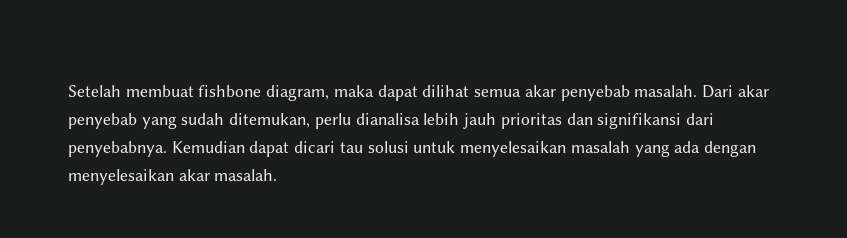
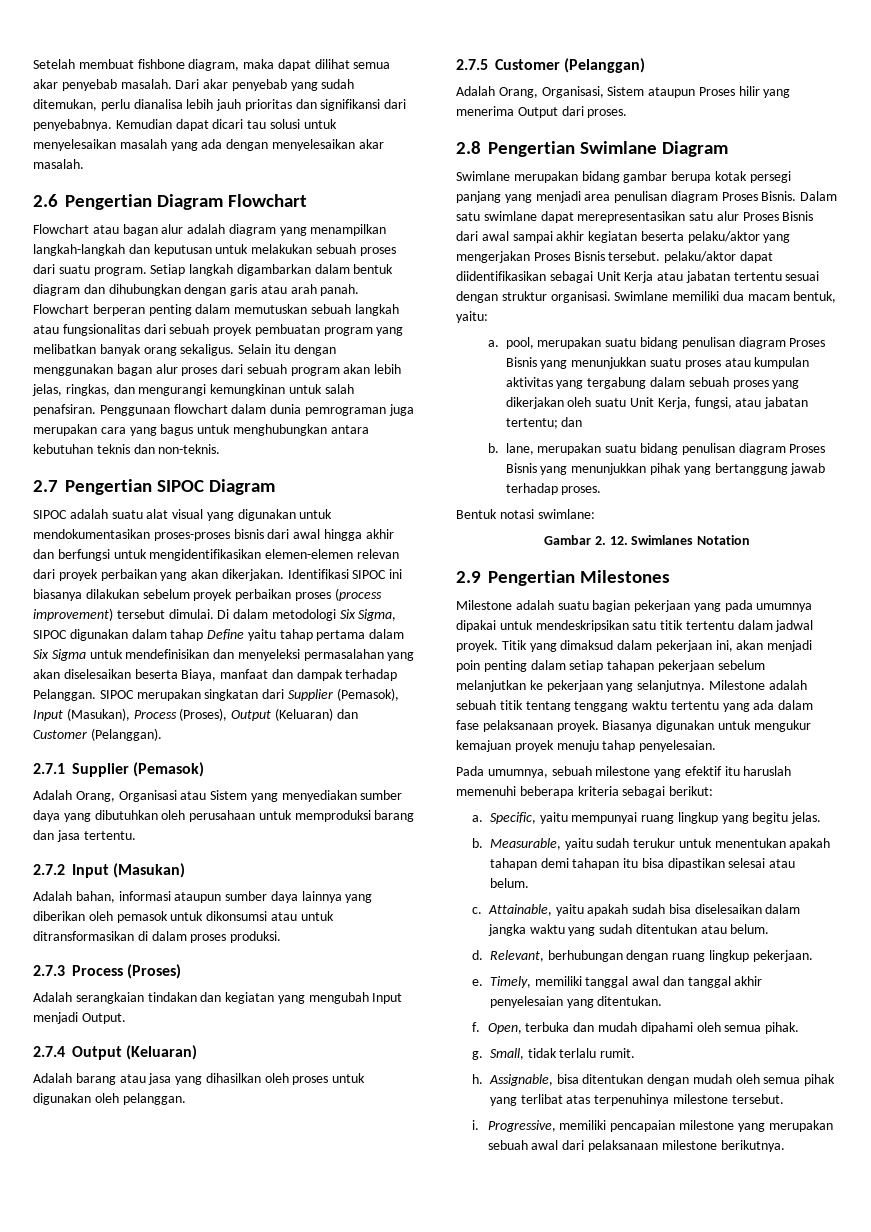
(278, 175) none -> [33,194,308,210] [33,224,387,236] [33,244,396,256] [33,264,394,276] [33,284,360,296] [33,304,399,316] [33,324,404,336] [33,344,336,356] [33,364,402,376] [32,384,354,396] [33,404,414,416] [33,424,369,436] [33,444,221,454] [33,479,276,495] [33,509,333,521] [33,529,394,541] [33,549,399,561] [33,569,403,581] [33,588,382,601] [33,608,397,621] [33,629,405,641] [33,649,415,661] [33,669,398,681] [33,688,399,701] [33,708,358,721] [33,728,162,741] [33,762,205,777] [33,790,403,802] [33,810,415,822] [33,830,136,842] [33,863,186,878] [33,891,373,903] [33,911,334,923] [33,931,282,943] [33,964,182,979] [33,992,403,1004] [33,1012,126,1024] [33,1045,198,1060] [33,1073,366,1085] [33,1093,186,1105] [456,58,646,73] [456,86,791,98] [456,106,628,118] [456,141,729,157] [456,171,791,183] [456,191,838,203] [456,211,814,223] [456,231,791,243] [456,251,773,263] [456,271,820,283] [456,291,837,303] [456,311,488,323] [487,337,826,349] [505,357,810,369] [505,377,800,389] [505,397,809,409] [505,417,583,429] [487,443,826,455] [505,463,826,475] [505,483,602,495] [456,509,595,519] [543,535,751,545] [456,570,671,586] [456,600,813,612] [456,620,814,632] [456,640,813,652] [456,660,765,672] [456,680,807,692] [456,700,814,712] [456,720,811,732] [456,740,717,752] [456,766,792,778] [456,786,714,798] [471,812,822,824] [471,838,831,850] [489,858,796,870] [489,878,529,888] [471,904,801,916] [487,924,770,936] [471,950,813,962] [471,976,763,988] [489,996,663,1008] [471,1022,800,1034] [471,1048,636,1060] [471,1074,836,1086] [489,1094,784,1106] [471,1120,833,1132] [487,1140,785,1152] // 2.6 Pengertian Diagram Flowchart // Flowchart atau bagan alur adalah diagram yang menampilkan langkah-langkah dan keputusan untuk melakukan sebuah proses dari suatu program. Setiap langkah digambarkan dalam bentuk diagram dan dihubungkan dengan garis atau arah panah. Flowchart berperan penting dalam memutuskan sebuah langkah atau fungsionalitas dari sebuah proyek pembuatan program yang melibatkan banyak orang sekaligus. Selain itu dengan menggunakan bagan alur proses dari sebuah program akan lebih jelas, ringkas, dan mengurangi kemungkinan untuk salah penafsiran. Penggunaan flowchart dalam dunia pemrograman juga merupakan cara yang bagus untuk menghubungkan antara kebutuhan teknis dan non-teknis. // 2.7 Pengertian SIPOC Diagram // SIPOC adalah suatu alat visual yang digunakan untuk mendokumentasikan proses-proses bisnis dari awal hingga akhir dan berfungsi untuk mengidentifikasikan elemen-elemen relevan dari proyek perbaikan yang akan dikerjakan. Identifikasi SIPOC ini biasanya dilakukan sebelum proyek perbaikan proses (process improvement) tersebut dimulai. Di dalam metodologi Six Sigma, SIPOC digunakan dalam tahap Define yaitu tahap pertama dalam Six Sigma untuk mendefinisikan dan menyeleksi permasalahan yang akan diselesaikan beserta Biaya, manfaat dan dampak terhadap Pelanggan. SIPOC merupakan singkatan dari Supplier (Pemasok), Input (Masukan), Process (Proses), Output (Keluaran) dan Customer (Pelanggan). // 2.7.1 Supplier (Pemasok) // Adalah Orang, Organisasi atau Sistem yang menyediakan sumber daya yang dibutuhkan oleh perusahaan untuk memproduksi barang dan jasa tertentu. // 2.7.2 Input (Masukan) // Adalah bahan, informasi ataupun sumber daya lainnya yang diberikan oleh pemasok untuk dikonsumsi atau untuk ditransformasikan di dalam proses produksi. // 2.7.3 Process (Proses) // Adalah serangkaian tindakan dan kegiatan yang mengubah Input menjadi Output. // 2.7.4 Output (Keluaran) // Adalah barang atau jasa yang dihasilkan oleh proses untuk digunakan oleh pelanggan. // 2.7.5 Customer (Pelanggan) // Adalah Orang, Organisasi, Sistem ataupun Proses hilir yang menerima Output dari proses. // 2.8 Pengertian Swimlane Diagram // Swimlane merupakan bidang gambar berupa kotak persegi panjang yang menjadi area penulisan diagram Proses Bisnis. Dalam satu swimlane dapat merepresentasikan satu alur Proses Bisnis dari awal sampai akhir kegiatan beserta pelaku/aktor yang mengerjakan Proses Bisnis tersebut. pelaku/aktor dapat diidentifikasikan sebagai Unit Kerja atau jabatan tertentu sesuai dengan struktur organisasi. Swimlane memiliki dua macam bentuk, yaitu: // a. pool, merupakan suatu bidang penulisan diagram Proses Bisnis yang menunjukkan suatu proses atau kumpulan aktivitas yang tergabung dalam sebuah proses yang dikerjakan oleh suatu Unit Kerja, fungsi, atau jabatan tertentu; dan // b. lane, merupakan suatu bidang penulisan diagram Proses Bisnis yang menunjukkan pihak yang bertanggung jawab terhadap proses. // Bentuk notasi swimlane: // Gambar 2. 12. Swimlanes Notation // 2.9 Pengertian Milestones // Milestone adalah suatu bagian pekerjaan yang pada umumnya dipakai untuk mendeskripsikan satu titik tertentu dalam jadwal proyek. Titik yang dimaksud dalam pekerjaan ini, akan menjadi poin penting dalam setiap tahapan pekerjaan sebelum melanjutkan ke pekerjaan yang selanjutnya. Milestone adalah sebuah titik tentang tenggang waktu tertentu yang ada dalam fase pelaksanaan proyek. Biasanya digunakan untuk mengukur kemajuan proyek menuju tahap penyelesaian. // Pada umumnya, sebuah milestone yang efektif itu haruslah memenuhi beberapa kriteria sebagai berikut: // a. Specific, yaitu mempunyai ruang lingkup yang begitu jelas. // b. Measurable, yaitu sudah terukur untuk menentukan apakah tahapan demi tahapan itu bisa dipastikan selesai atau belum. // c. Attainable, yaitu apakah sudah bisa diselesaikan dalam jangka waktu yang sudah ditentukan atau belum. // d. Relevant, berhubungan dengan ruang lingkup pekerjaan. // e. Timely, memiliki tanggal awal dan tanggal akhir penyelesaian yang ditentukan. // f. Open, terbuka dan mudah dipahami oleh semua pihak. // g. Small, tidak terlalu rumit. // h. Assignable, bisa ditentukan dengan mudah oleh semua pihak yang terlibat atas terpenuhinya milestone tersebut. // i. Progressive, memiliki pencapaian milestone yang merupakan sebuah awal dari pelaksanaan milestone berikutnya.

